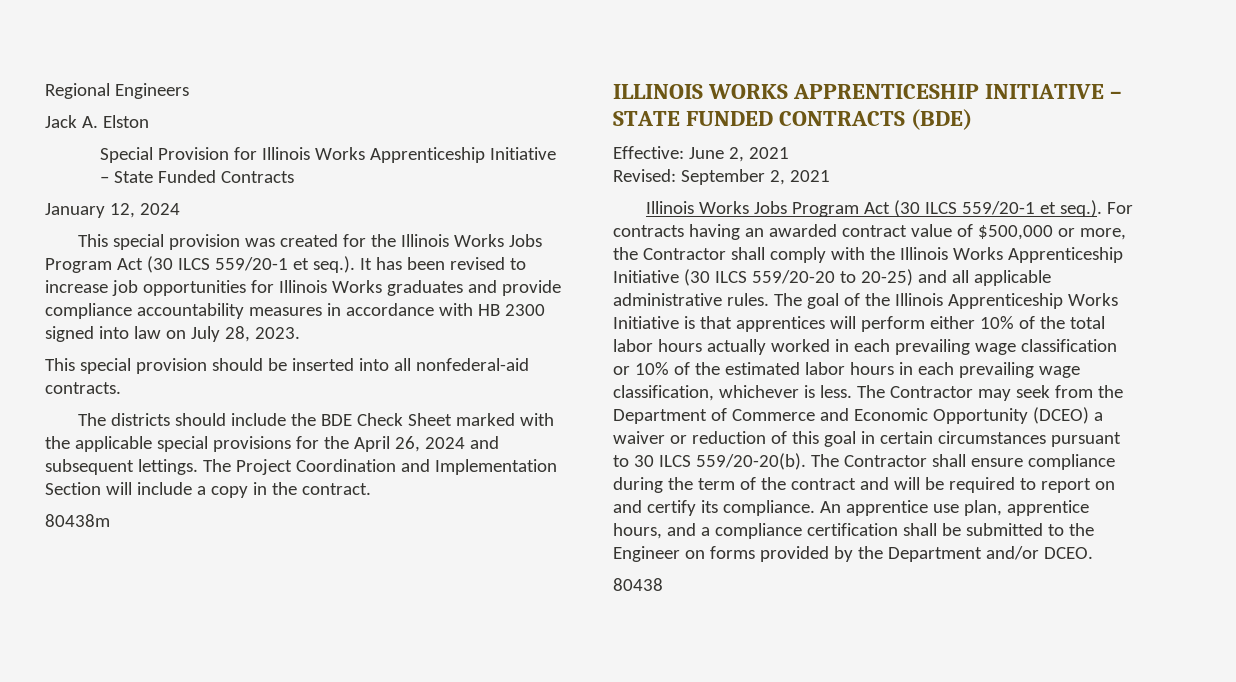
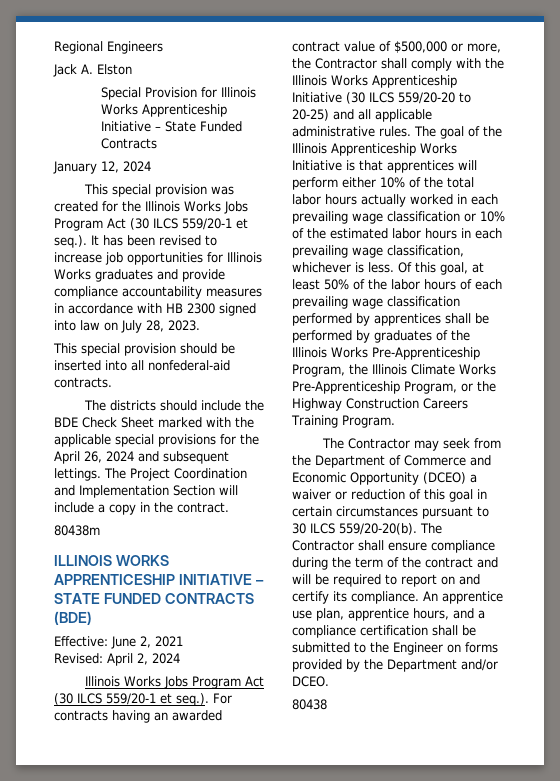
[680,169,830,185] September 2, 2021 -> [107,653,180,666] April 2, 2024
(852, 391) none -> [398,262,484,275] [292,279,502,290] [292,296,460,309] [292,313,489,326] [292,330,470,343] [292,347,480,360] [292,364,496,377] [292,381,496,394] [292,398,468,411] [291,415,395,428] Of this goal, at least 50% of the labor hours of each prevailing wage classification performed by apprentices shall be performed by graduates of the Illinois Works Pre-Apprenticeship Program, the Illinois Climate Works Pre-Apprenticeship Program, or the Highway Construction Careers Training Program. //

